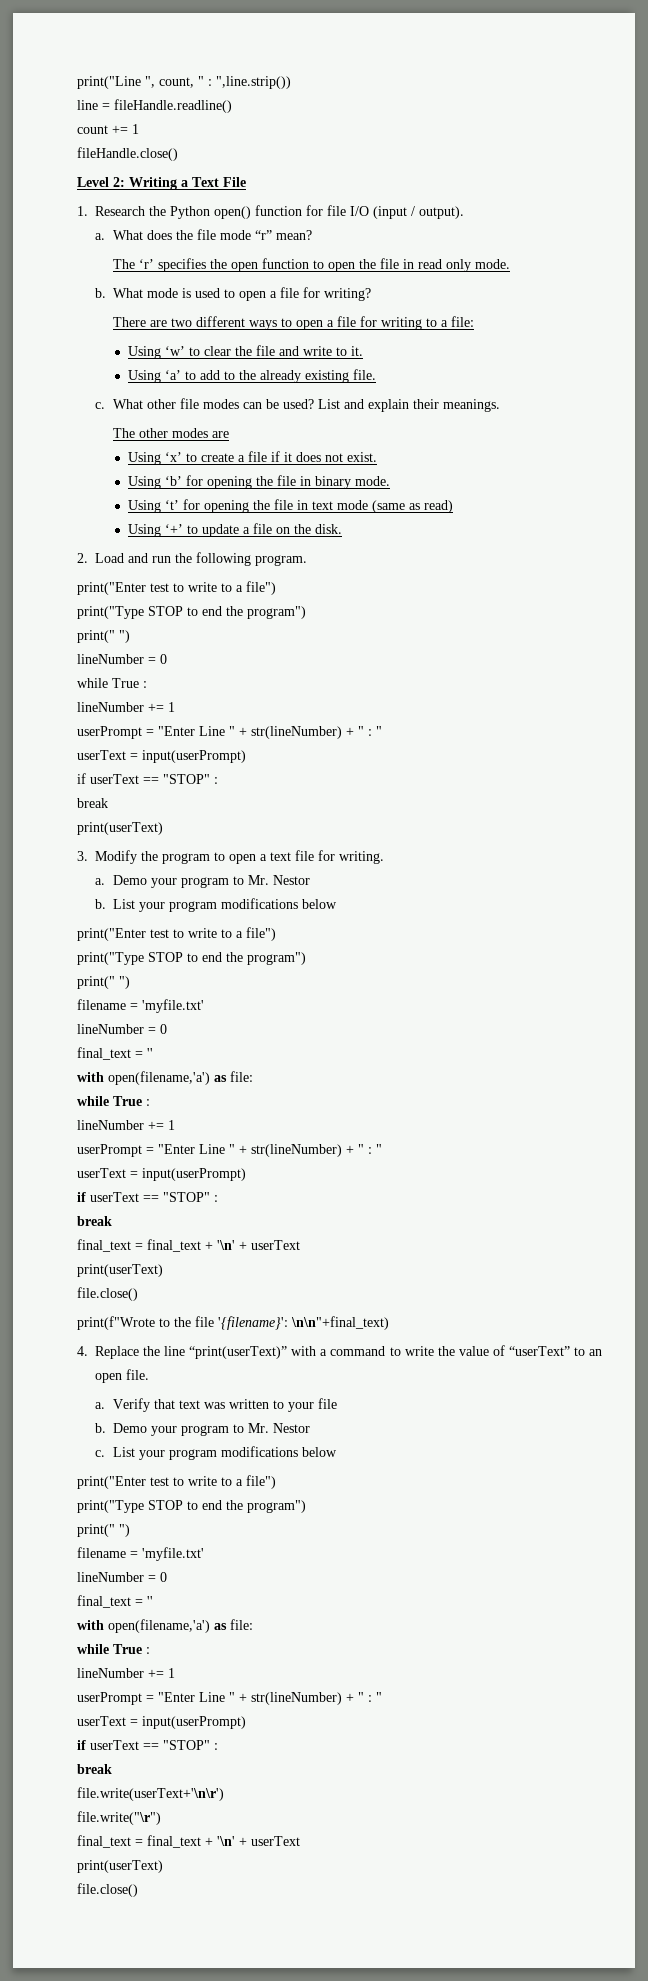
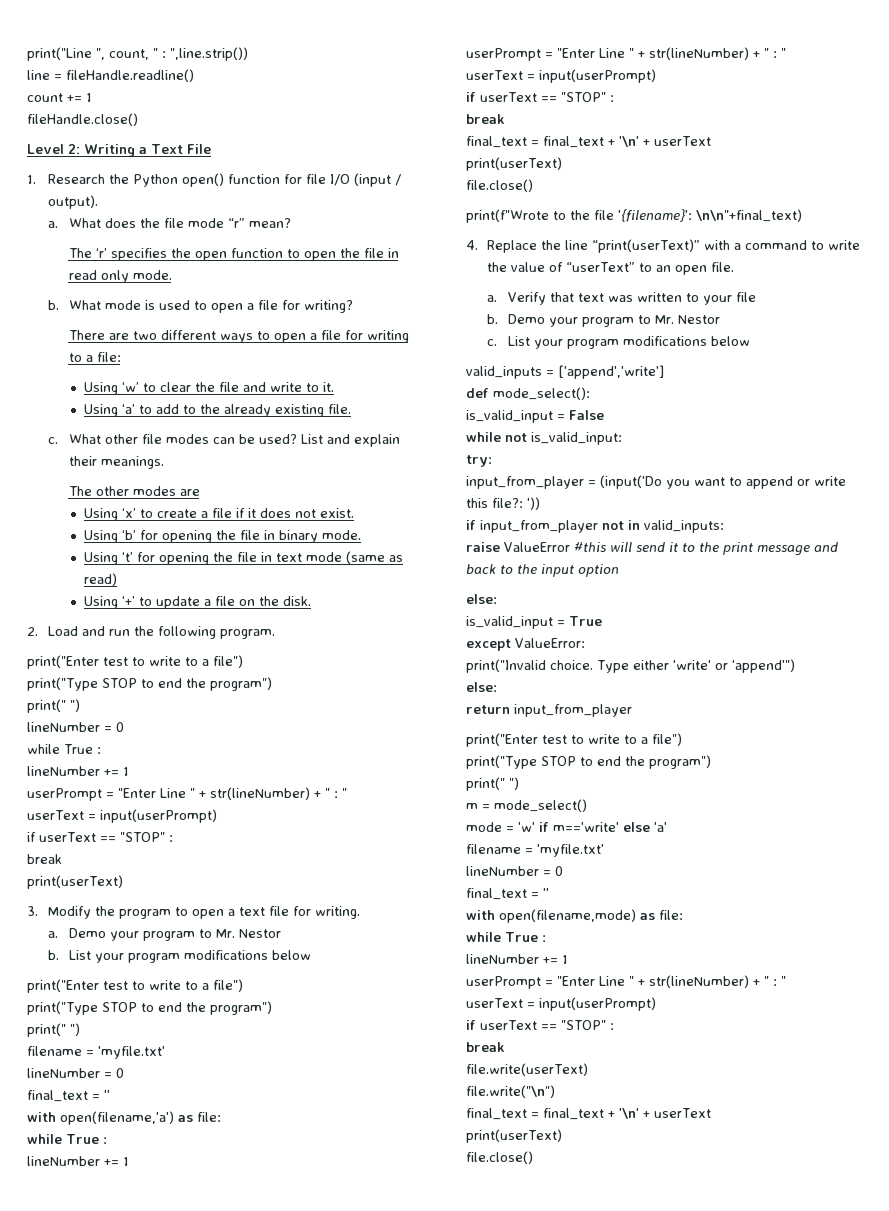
(337, 1452) none -> [466,365,664,379] [466,387,590,400] [466,410,604,423] [466,432,622,445] [466,455,492,467] [466,475,846,489] [466,497,540,510] [466,520,724,533] [466,542,838,556] [466,564,619,577] [466,594,497,604] [466,616,602,629] [466,638,585,651] [466,659,795,673] [466,682,497,692] [466,704,632,717] // valid_inputs = ['append','write'] // def mode_select(): // is_valid_input = False // while not is_valid_input: // try: // input_from_player = (input('Do you want to append or write this file?: ')) // if input_from_player not in valid_inputs: // raise ValueError #this will send it to the print message and back to the input option // else: // is_valid_input = True // except ValueError: // print("Invalid choice. Type either 'write' or 'append'") // else: // return input_from_player
(130, 1530) none -> [466,799,587,812] [466,822,667,832] // m = mode_select() // mode = 'w' if m=='write' else 'a'
[108,1619,210,1633] open(filename,'a') -> [499,909,636,923] open(filename,mode)
[77,1787,224,1801] [77,1811,161,1825] file.write(userText+'\n\r') // file.write("\r") -> [466,1063,588,1076] [466,1085,555,1098] file.write(userText) // file.write("\n")

